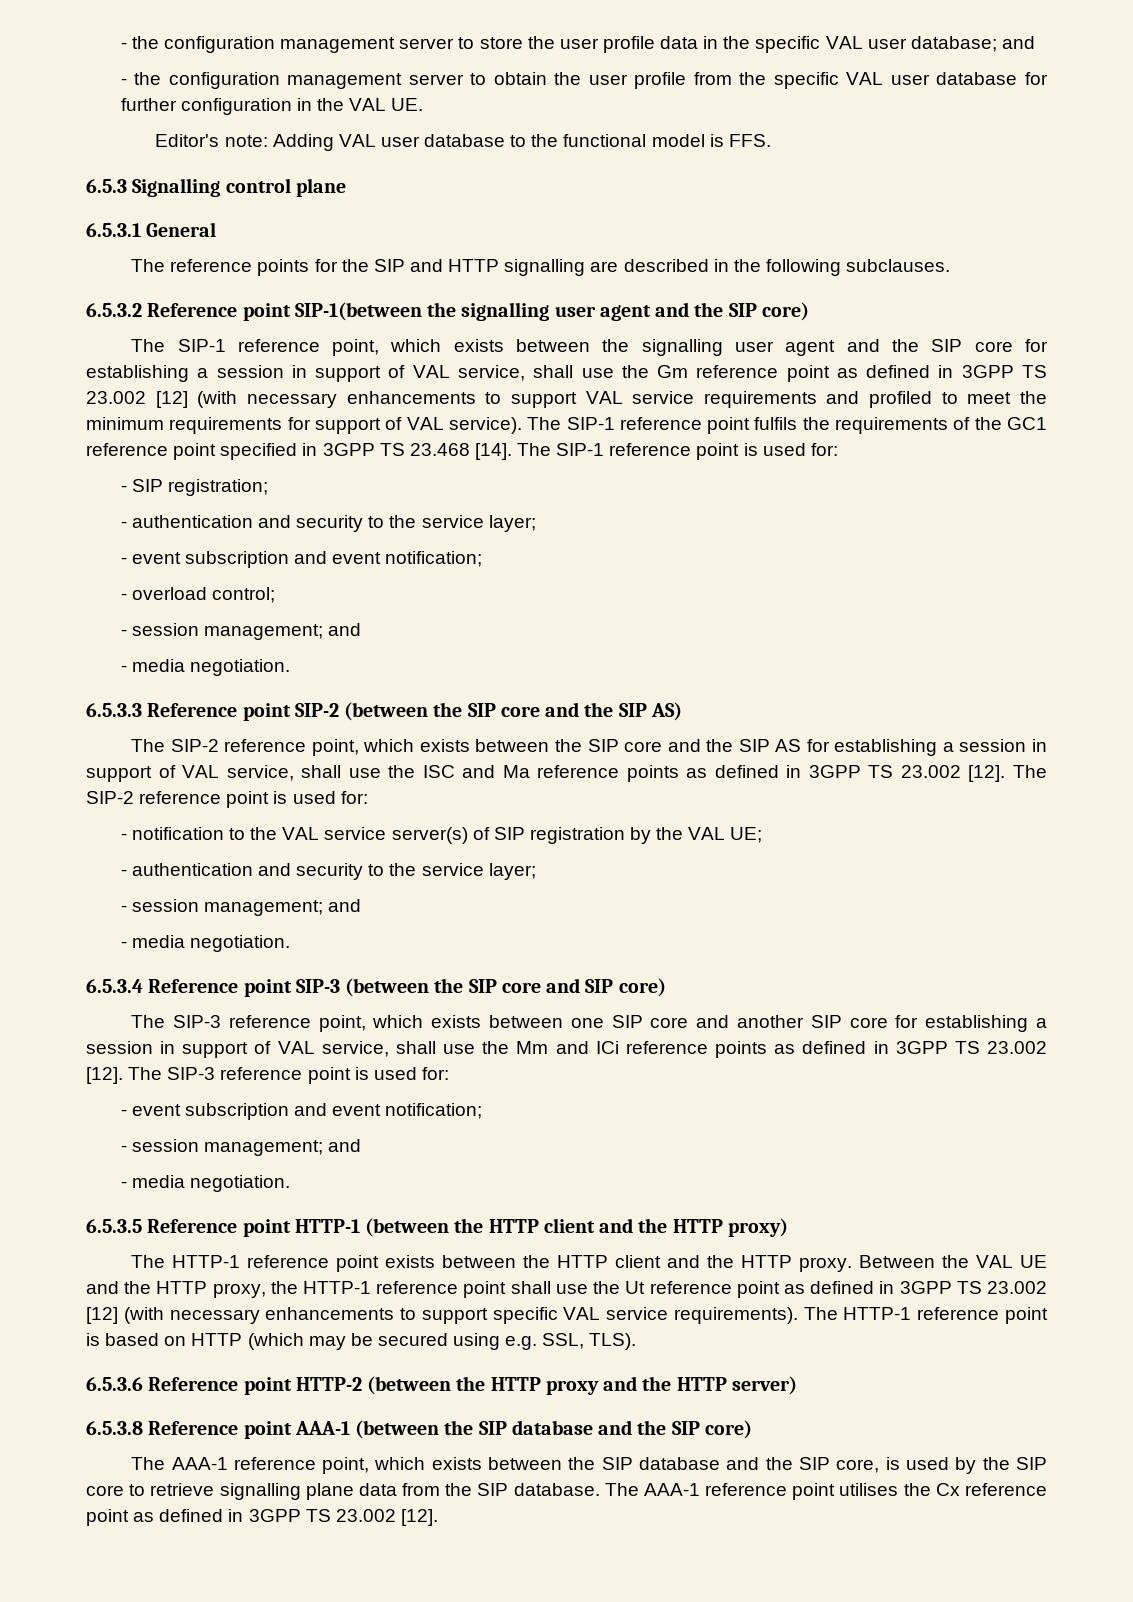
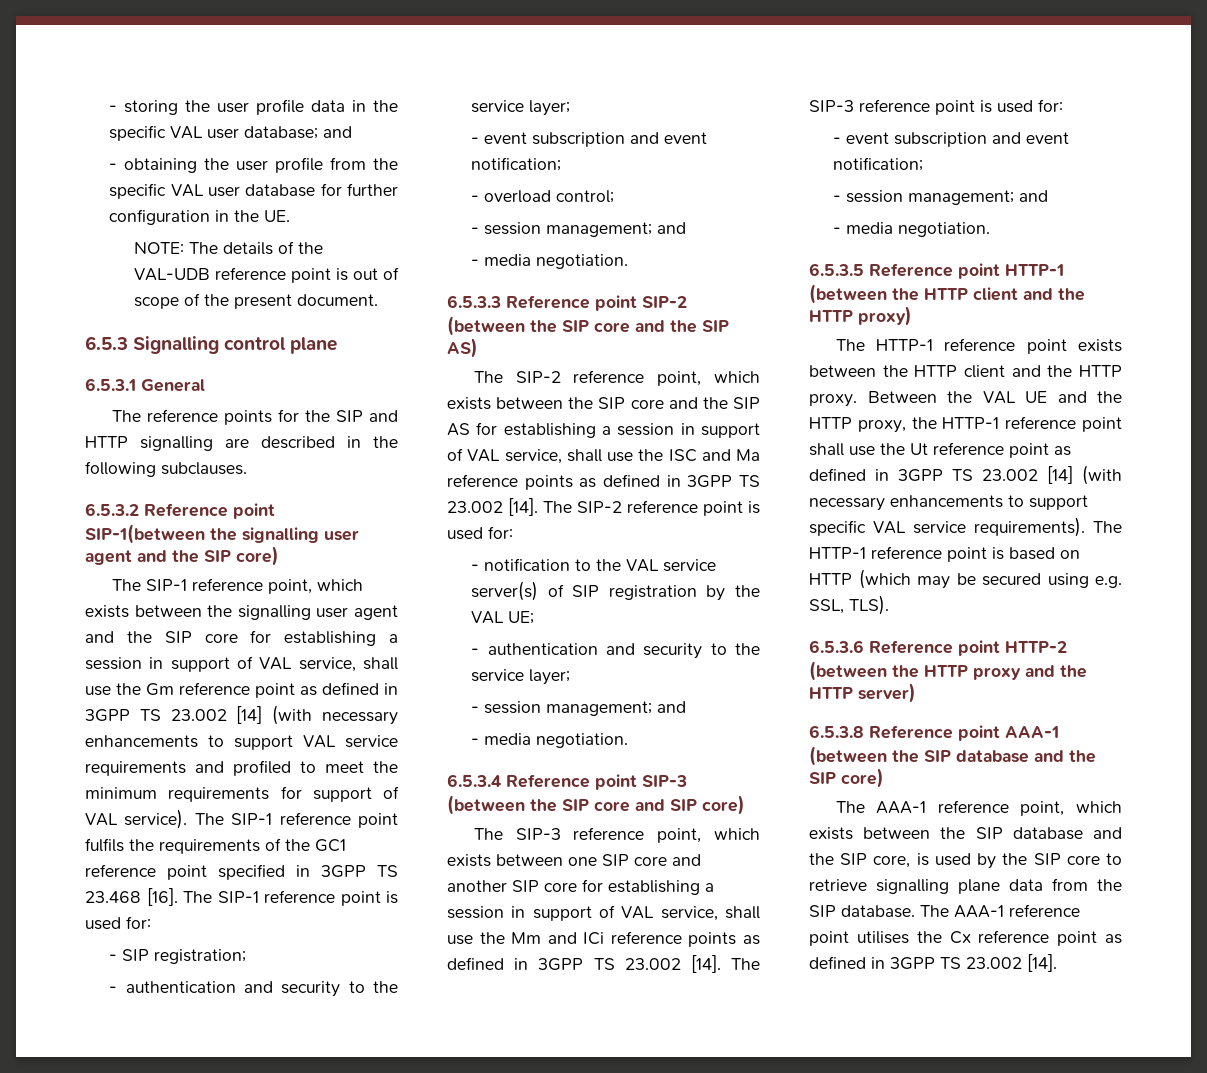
[120,36,523,53] - the configuration management server to store -> [109,100,179,115] - storing
[134,72,547,89] the configuration management server to obtain -> [124,158,198,173] obtaining
[349,98,387,111] VAL -> (260, 216) none
[155,134,771,151] Editor's note: Adding VAL user database to the functional model is FFS. -> [133,241,323,255] [133,267,400,283] [133,293,378,309] NOTE: The details of the VAL-UDB reference point is out of scope of the present document.
[155,391,188,408] [12] -> [236,706,263,724] [14]
[474,443,512,460] [14]. -> [146,888,178,906] [16].
[968,765,1006,782] [12]. -> [508,498,538,516] [14].
[86,1067,123,1084] [12]. -> [690,955,721,973] [14].
[86,1307,118,1324] [12] -> [1047,466,1073,484] [14]
[400,1509,438,1526] [12]. -> [1027,954,1057,972] [14].

